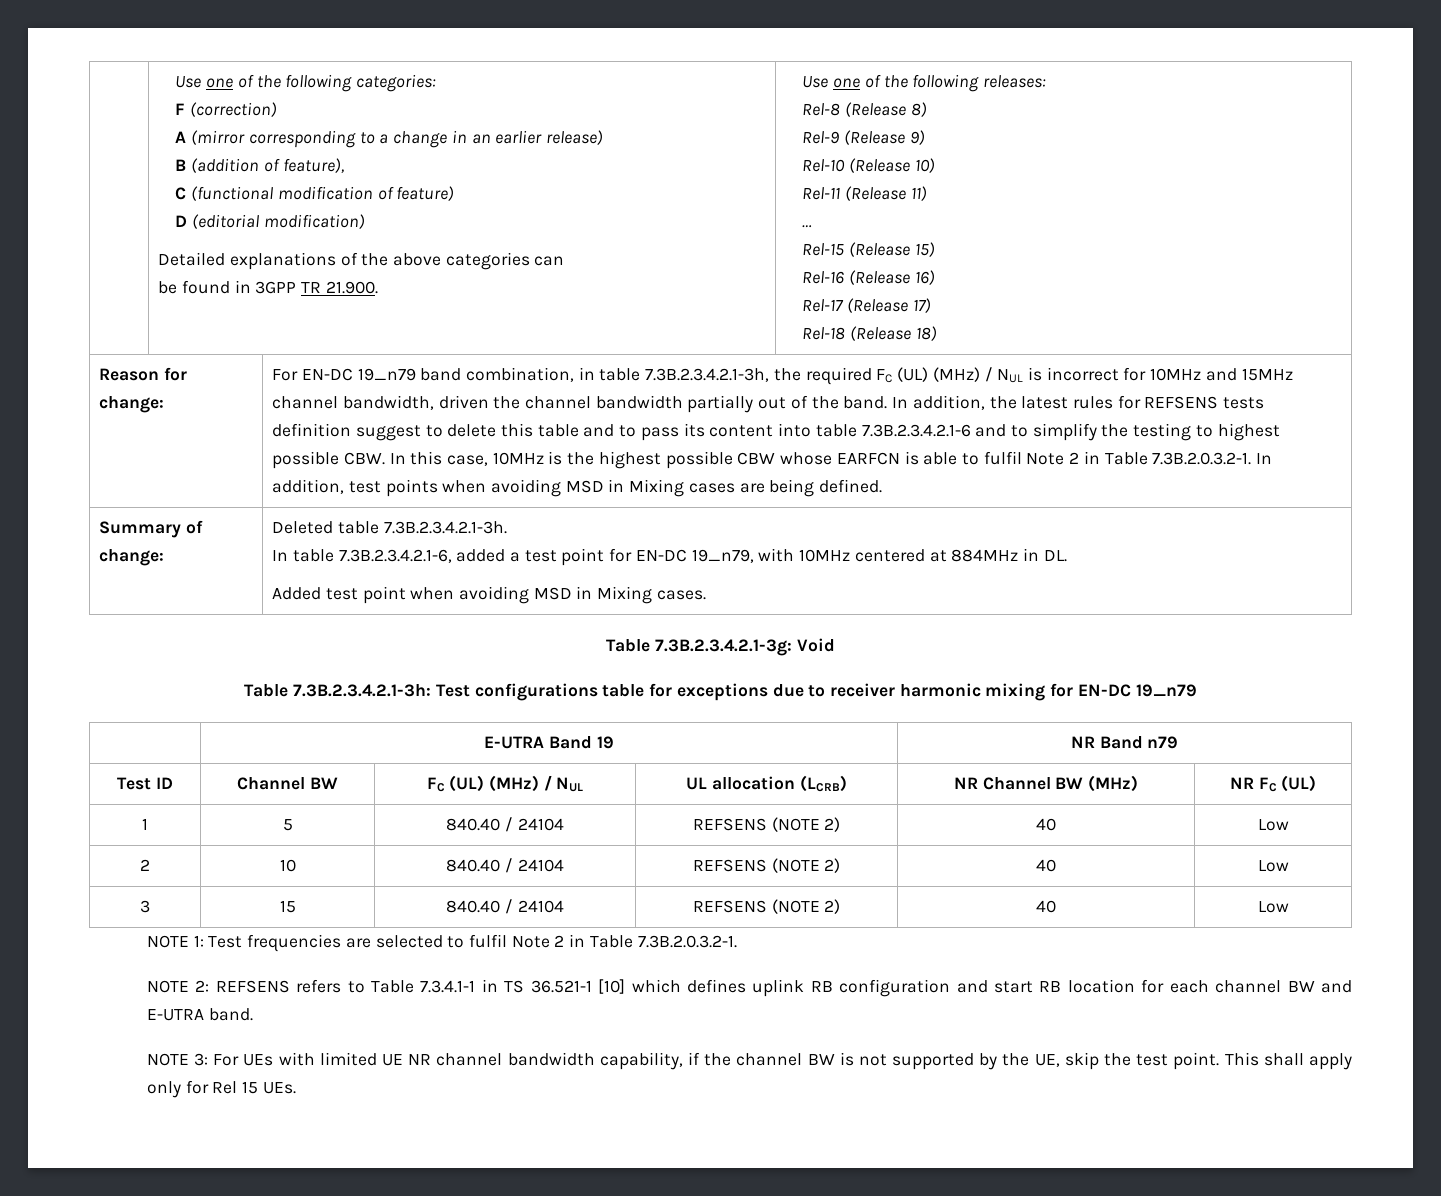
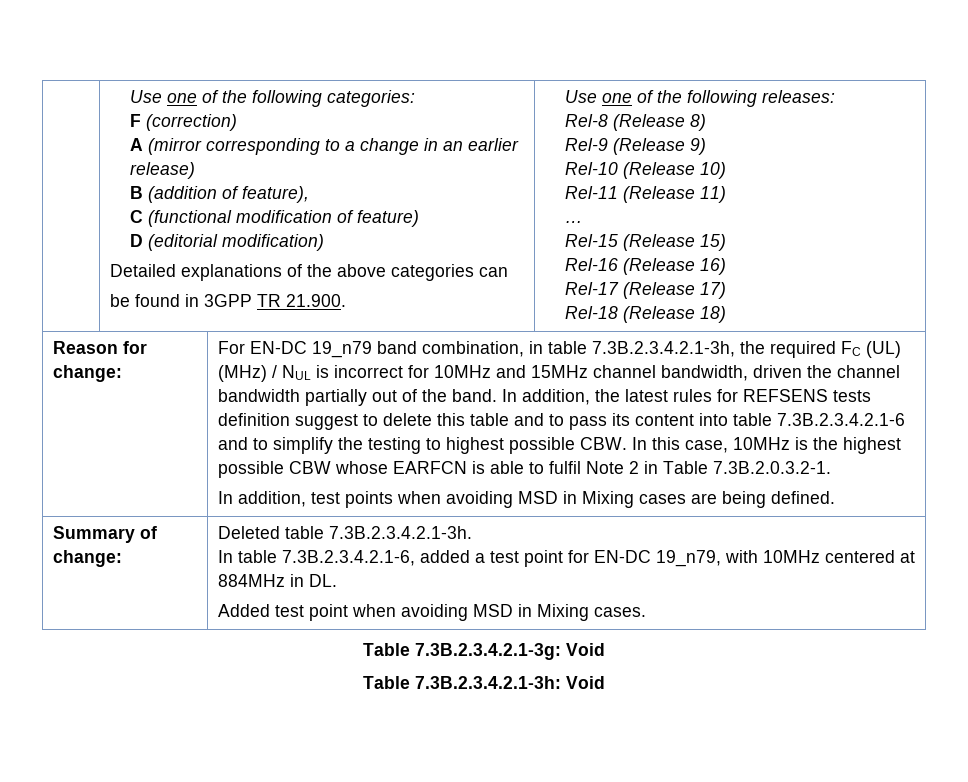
(1252, 458) none -> (831, 467) //
[435,683,1197,701] [484,736,614,749] [1070,736,1179,749] [117,777,173,790] [237,777,338,790] [426,775,584,792] [686,775,847,792] [953,775,1139,792] [1229,775,1317,792] [142,818,148,830] [282,819,293,831] [446,817,564,832] [692,817,841,832] [1036,818,1056,831] [1257,819,1289,831] [140,859,150,871] [279,859,296,872] [446,858,564,873] [692,858,841,873] [1036,859,1056,872] [1257,860,1289,872] [140,900,150,913] [279,900,296,913] [446,899,564,914] [692,899,841,914] [1036,900,1056,913] [1257,901,1289,913] [146,934,737,952] [146,979,1352,997] [146,1008,253,1021] [146,1052,1353,1070] [146,1080,296,1098] Test configurations table for exceptions due to receiver harmonic mixing for EN-DC 19_n79 // | E-UTRA Band 19 | NR Band n79 // Test ID | Channel BW | FC (UL) (MHz) / NUL | UL allocation (LCRB) | NR Channel BW (MHz) | NR FC (UL) // 1 | 5 | 840.40 / 24104 | REFSENS (NOTE 2) | 40 | Low // 2 | 10 | 840.40 / 24104 | REFSENS (NOTE 2) | 40 | Low // 3 | 15 | 840.40 / 24104 | REFSENS (NOTE 2) | 40 | Low // NOTE 1: Test frequencies are selected to fulfil Note 2 in Table 7.3B.2.0.3.2-1. // NOTE 2: REFSENS refers to Table 7.3.4.1-1 in TS 36.521-1 [10] which defines uplink RB configuration and start RB location for each channel BW and E-UTRA band. // NOTE 3: For UEs with limited UE NR channel bandwidth capability, if the channel BW is not supported by the UE, skip the test point. This shall apply only for Rel 15 UEs. -> [566,676,605,689] Void

